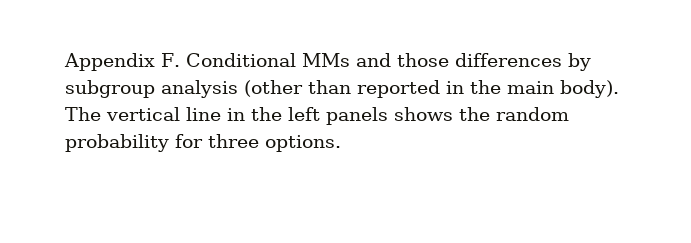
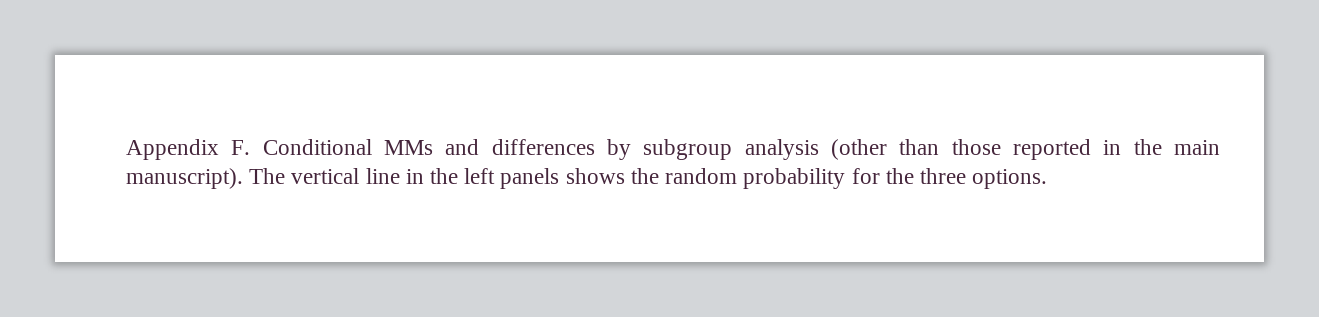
[396,53,449,67] those -> (480, 147) none
(351, 87) none -> [951,139,1001,155] those
[560,80,619,98] body). -> [126,168,243,189] manuscript).
(203, 141) none -> [885,168,914,184] the

